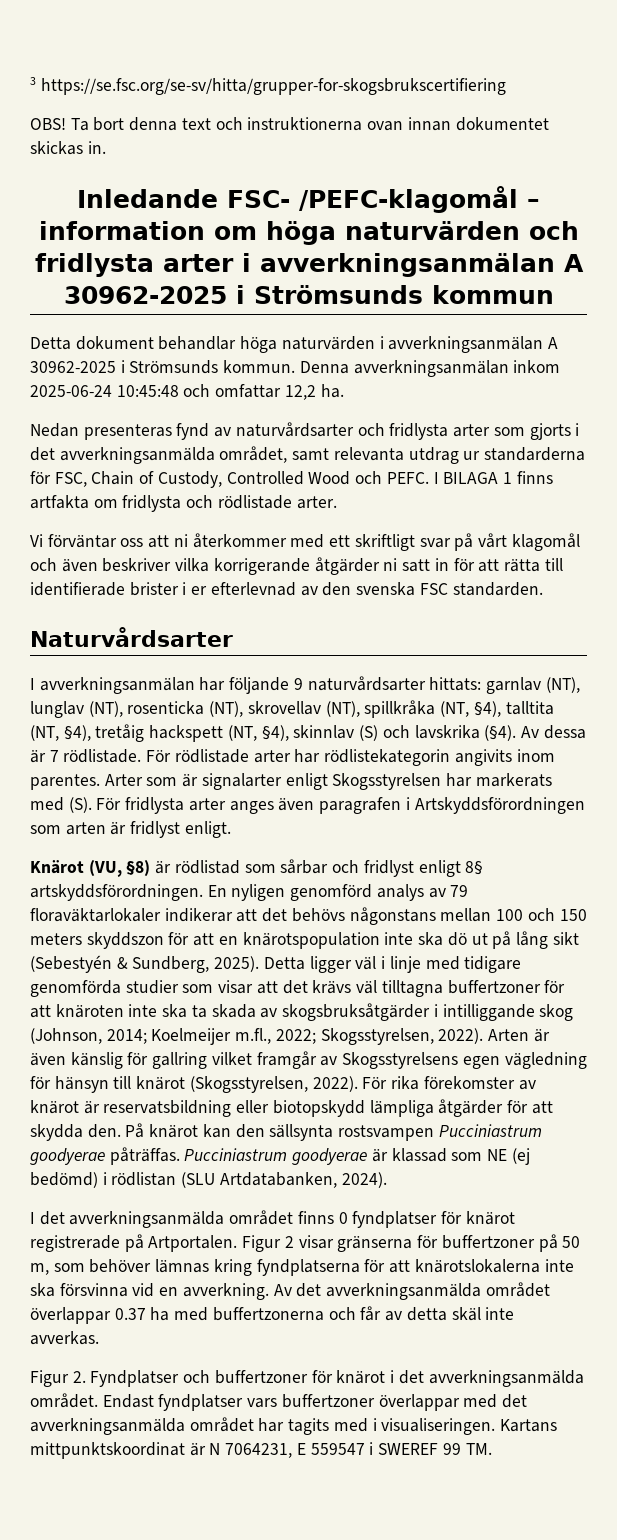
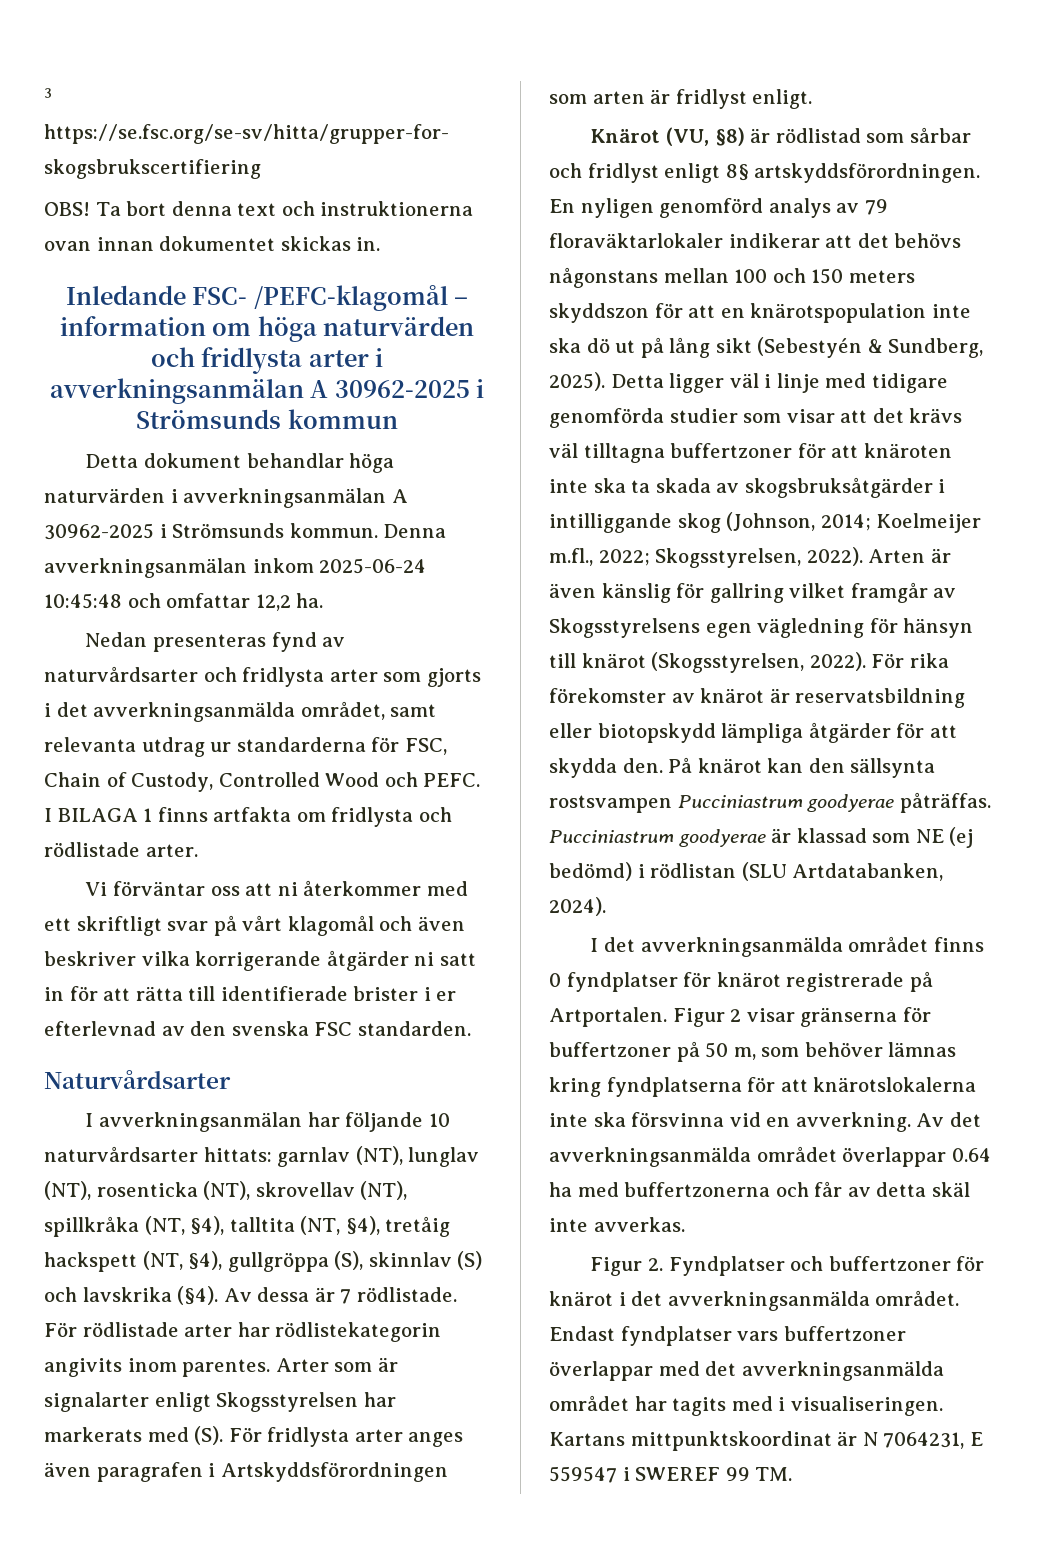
[293,678,303,690] 9 -> [428,1113,450,1127] 10
(289, 733) none -> [227,1251,364,1272] gullgröppa (S),
[114,1308,146,1320] 0.37 -> [951,1148,991,1162] 0.64

